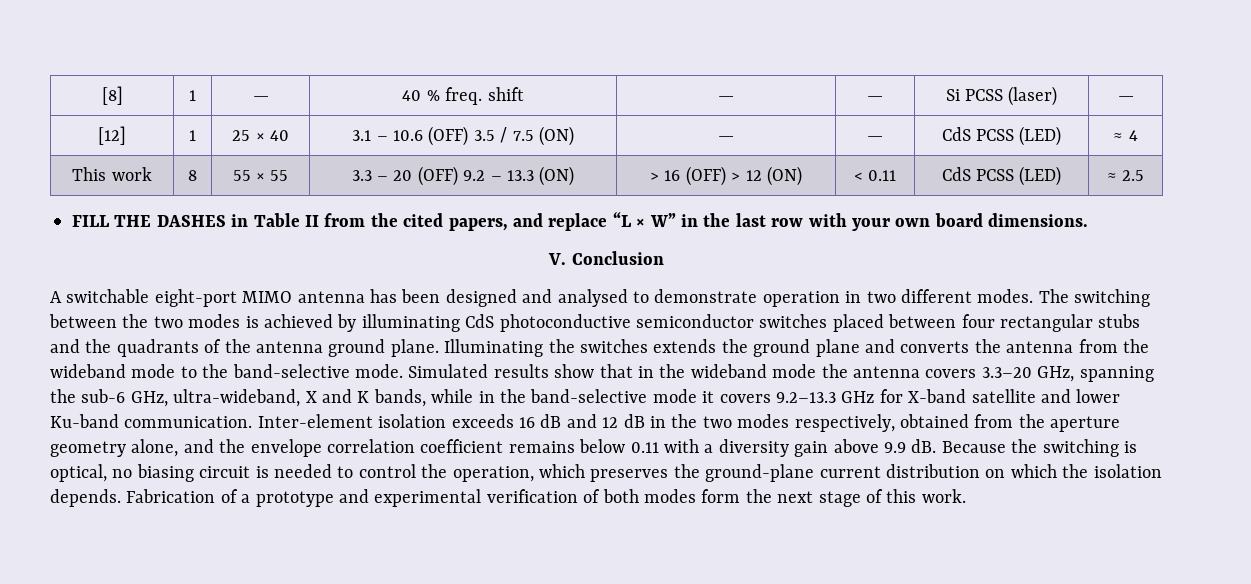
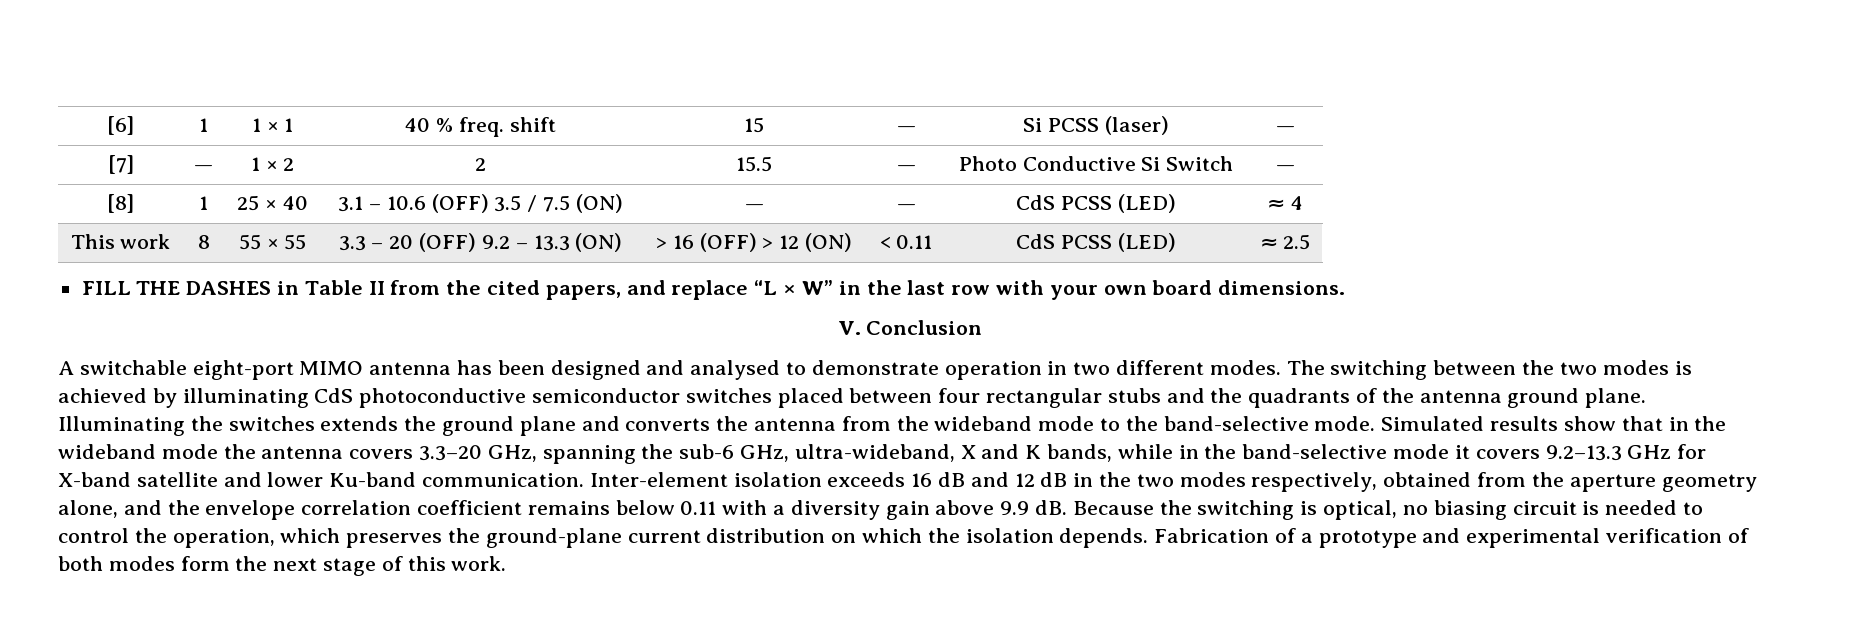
[101,86,123,105] [189,90,196,101] [252,96,269,101] [8] | 1 | — -> [107,116,134,135] [199,118,208,132] [251,118,294,132] [6] | 1 | 1 × 1
[718,96,734,101] — -> [744,117,764,133] 15
[98,126,126,145] [12] -> [107,155,134,174] [194,165,213,171] [250,157,295,171] [475,158,486,171] [736,156,772,172] [896,165,916,171] [958,156,1234,171] [1275,165,1295,171] [107,194,134,213] [7] | — | 1 × 2 | 2 | 15.5 | — | Photo Conductive Si Switch | — // [8]

